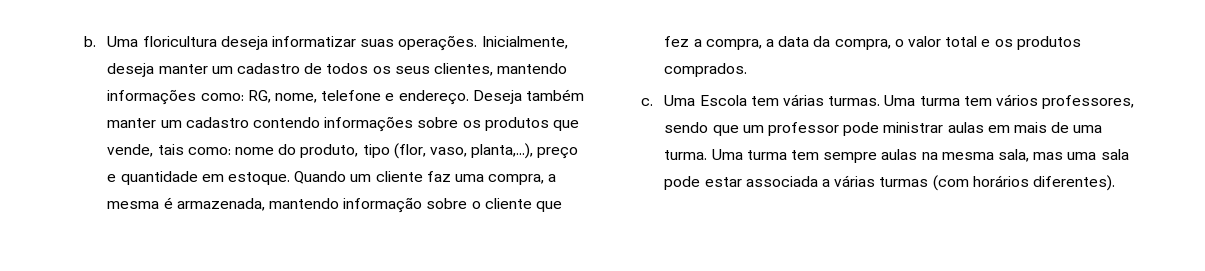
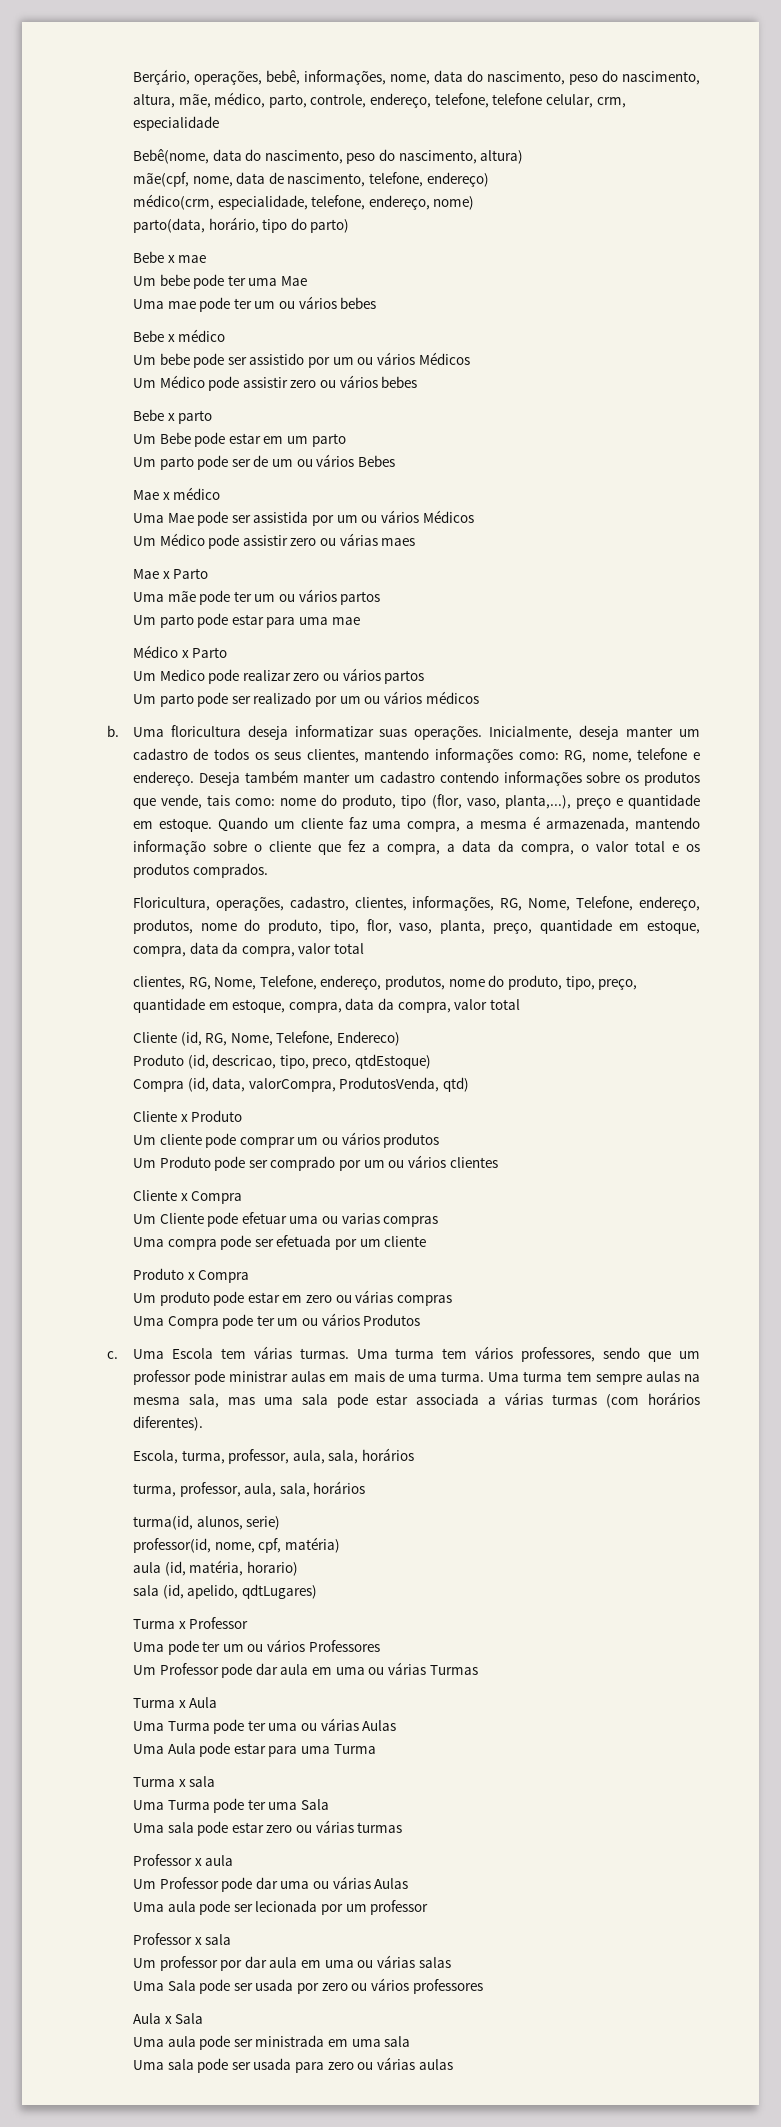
(84, 41) none -> [132,69,700,85] [132,92,626,108] [132,116,219,131] [132,149,524,164] [132,172,489,187] [132,194,475,210] [132,217,350,233] [132,251,207,263] [132,274,308,289] [132,296,377,312] [132,329,226,342] [132,352,470,368] [132,375,418,391] [132,409,213,424] [132,432,346,447] [132,454,396,470] [132,487,221,500] [132,510,474,526] [132,533,416,549] [132,568,209,579] [132,589,381,605] [132,613,360,628] [132,645,228,658] [132,668,425,684] [132,691,479,707] Berçário, operações, bebê, informações, nome, data do nascimento, peso do nascimento, altura, mãe, médico, parto, controle, endereço, telefone, telefone celular, crm, especialidade // Bebê(nome, data do nascimento, peso do nascimento, altura) // mãe(cpf, nome, data de nascimento, telefone, endereço) // médico(crm, especialidade, telefone, endereço, nome) // parto(data, horário, tipo do parto) // Bebe x mae // Um bebe pode ter uma Mae // Uma mae pode ter um ou vários bebes // Bebe x médico // Um bebe pode ser assistido por um ou vários Médicos // Um Médico pode assistir zero ou vários bebes // Bebe x parto // Um Bebe pode estar em um parto // Um parto pode ser de um ou vários Bebes // Mae x médico // Uma Mae pode ser assistida por um ou vários Médicos // Um Médico pode assistir zero ou várias maes // Mae x Parto // Uma mãe pode ter um ou vários partos // Um parto pode estar para uma mae // Médico x Parto // Um Medico pode realizar zero ou vários partos // Um parto pode ser realizado por um ou vários médicos //
(748, 70) none -> [132,896,700,911] [132,919,701,934] [132,942,365,957] [132,975,638,990] [132,998,521,1013] [132,1031,401,1046] [132,1054,432,1069] [132,1077,470,1092] [132,1110,243,1122] [132,1132,440,1148] [132,1155,498,1171] [132,1190,243,1204] [132,1212,439,1227] [132,1235,427,1250] [132,1268,250,1283] [132,1290,453,1306] [132,1313,421,1329] // Floricultura, operações, cadastro, clientes, informações, RG, Nome, Telefone, endereço, produtos, nome do produto, tipo, flor, vaso, planta, preço, quantidade em estoque, compra, data da compra, valor total // clientes, RG, Nome, Telefone, endereço, produtos, nome do produto, tipo, preço, quantidade em estoque, compra, data da compra, valor total // Cliente (id, RG, Nome, Telefone, Endereco) // Produto (id, descricao, tipo, preco, qtdEstoque) // Compra (id, data, valorCompra, ProdutosVenda, qtd) // Cliente x Produto // Um cliente pode comprar um ou vários produtos // Um Produto pode ser comprado por um ou vários clientes // Cliente x Compra // Um Cliente pode efetuar uma ou varias compras // Uma compra pode ser efetuada por um cliente // Produto x Compra // Um produto pode estar em zero ou várias compras // Uma Compra pode ter um ou vários Produtos
(1115, 183) none -> [132,1448,415,1464] [132,1481,366,1497] [132,1515,281,1530] [132,1537,340,1553] [132,1560,298,1576] [132,1584,317,1599] [132,1617,249,1629] [132,1639,380,1655] [132,1662,478,1678] [132,1697,218,1708] [132,1718,397,1734] [132,1742,376,1757] [132,1776,216,1787] [132,1798,330,1813] [132,1820,403,1836] [132,1854,234,1866] [132,1876,409,1892] [132,1900,429,1915] [132,1933,232,1945] [132,1955,451,1971] [132,1978,483,1994] [132,2013,204,2024] [132,2035,411,2050] [132,2057,453,2073] // Escola, turma, professor, aula, sala, horários // turma, professor, aula, sala, horários // turma(id, alunos, serie) // professor(id, nome, cpf, matéria) // aula (id, matéria, horario) // sala (id, apelido, qdtLugares) // Turma x Professor // Uma pode ter um ou vários Professores // Um Professor pode dar aula em uma ou várias Turmas // Turma x Aula // Uma Turma pode ter uma ou várias Aulas // Uma Aula pode estar para uma Turma // Turma x sala // Uma Turma pode ter uma Sala // Uma sala pode estar zero ou várias turmas // Professor x aula // Um Professor pode dar uma ou várias Aulas // Uma aula pode ser lecionada por um professor // Professor x sala // Um professor por dar aula em uma ou várias salas // Uma Sala pode ser usada por zero ou vários professores // Aula x Sala // Uma aula pode ser ministrada em uma sala // Uma sala pode ser usada para zero ou várias aulas

